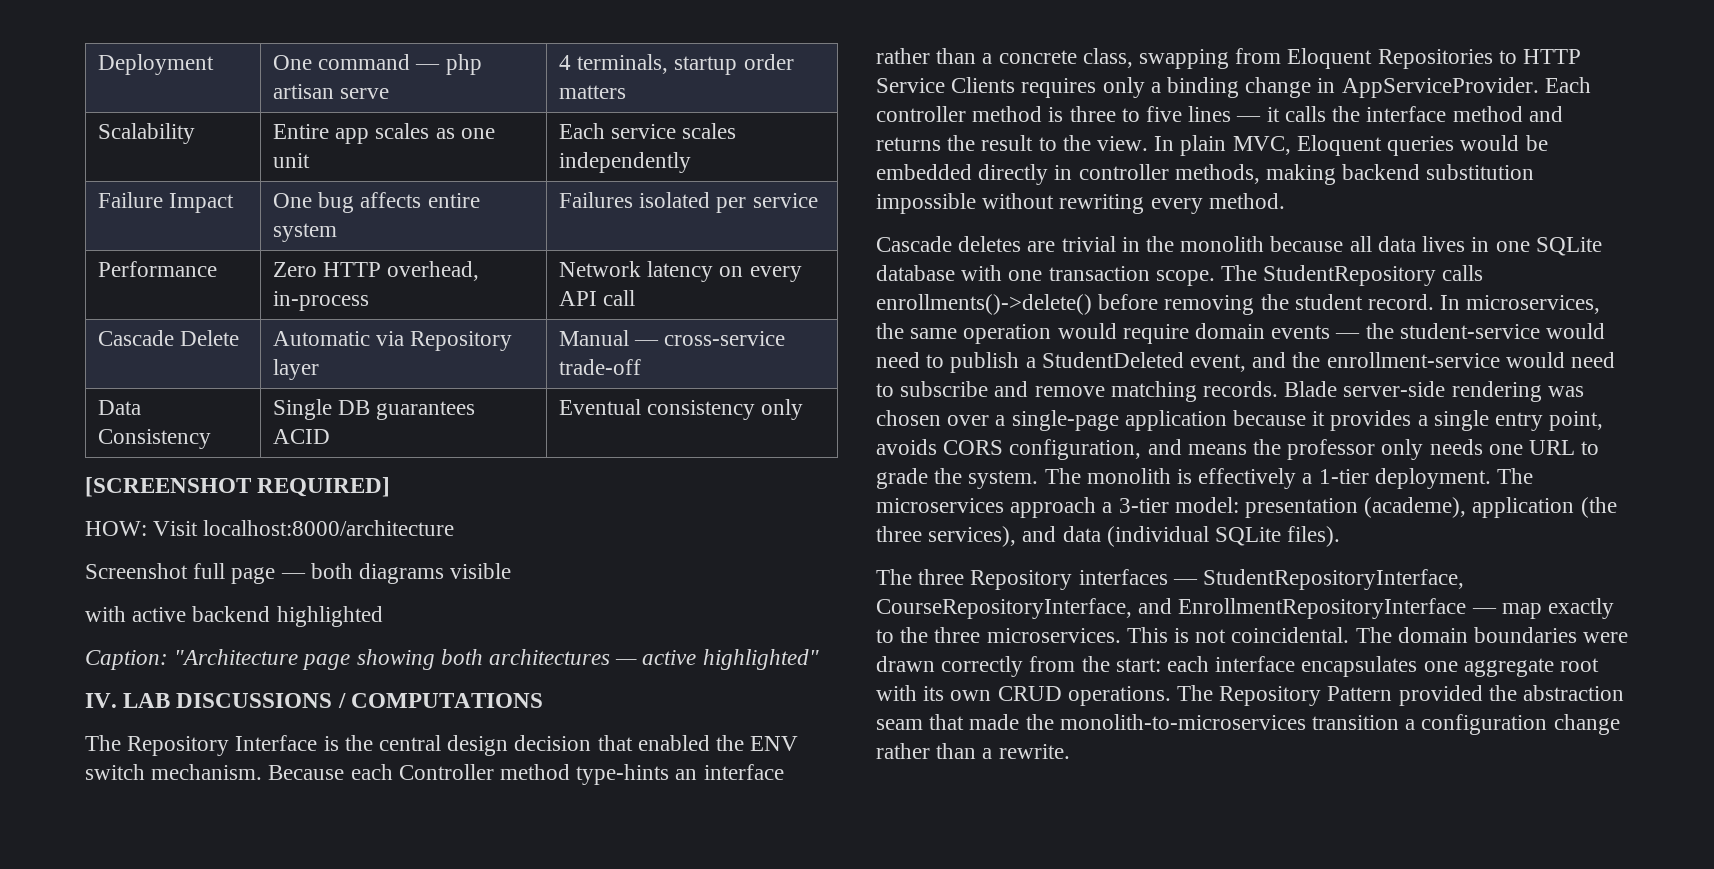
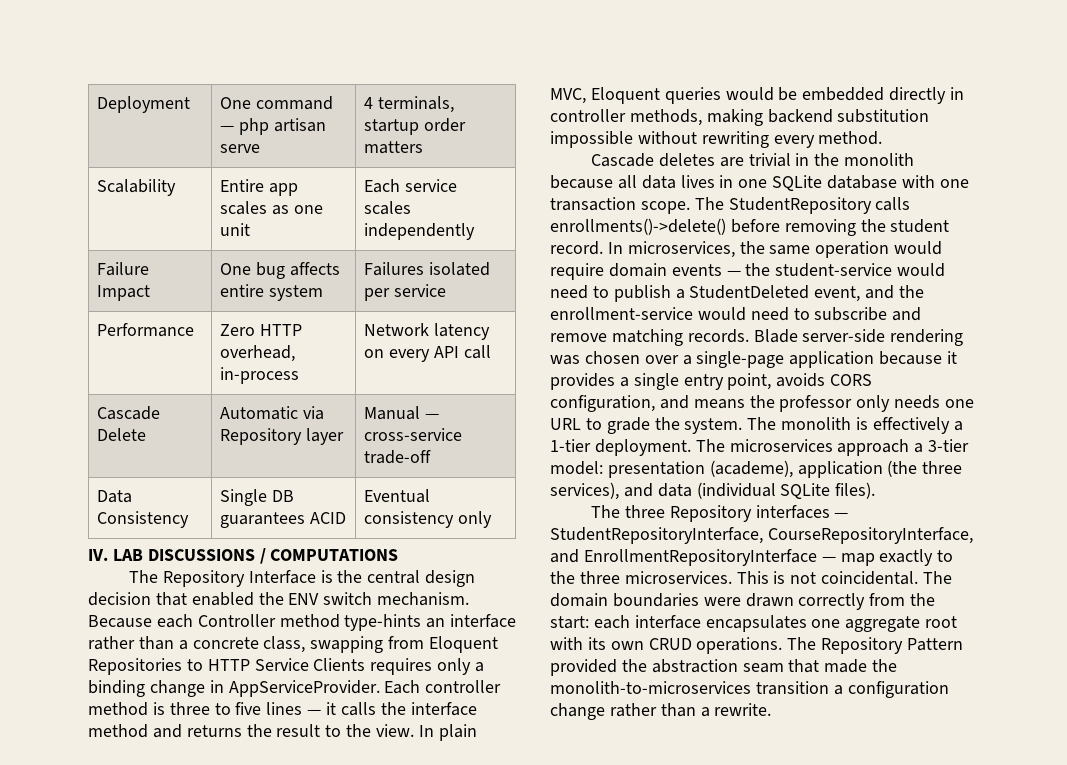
[85,477,391,497] [85,520,455,536] [85,563,512,584] [85,606,383,627] [85,649,819,670] // [SCREENSHOT REQUIRED] // HOW: Visit localhost:8000/architecture // Screenshot full page — both diagrams visible // with active backend highlighted // Caption: "Architecture page showing both architectures — active highlighted" -> (493, 519) none

